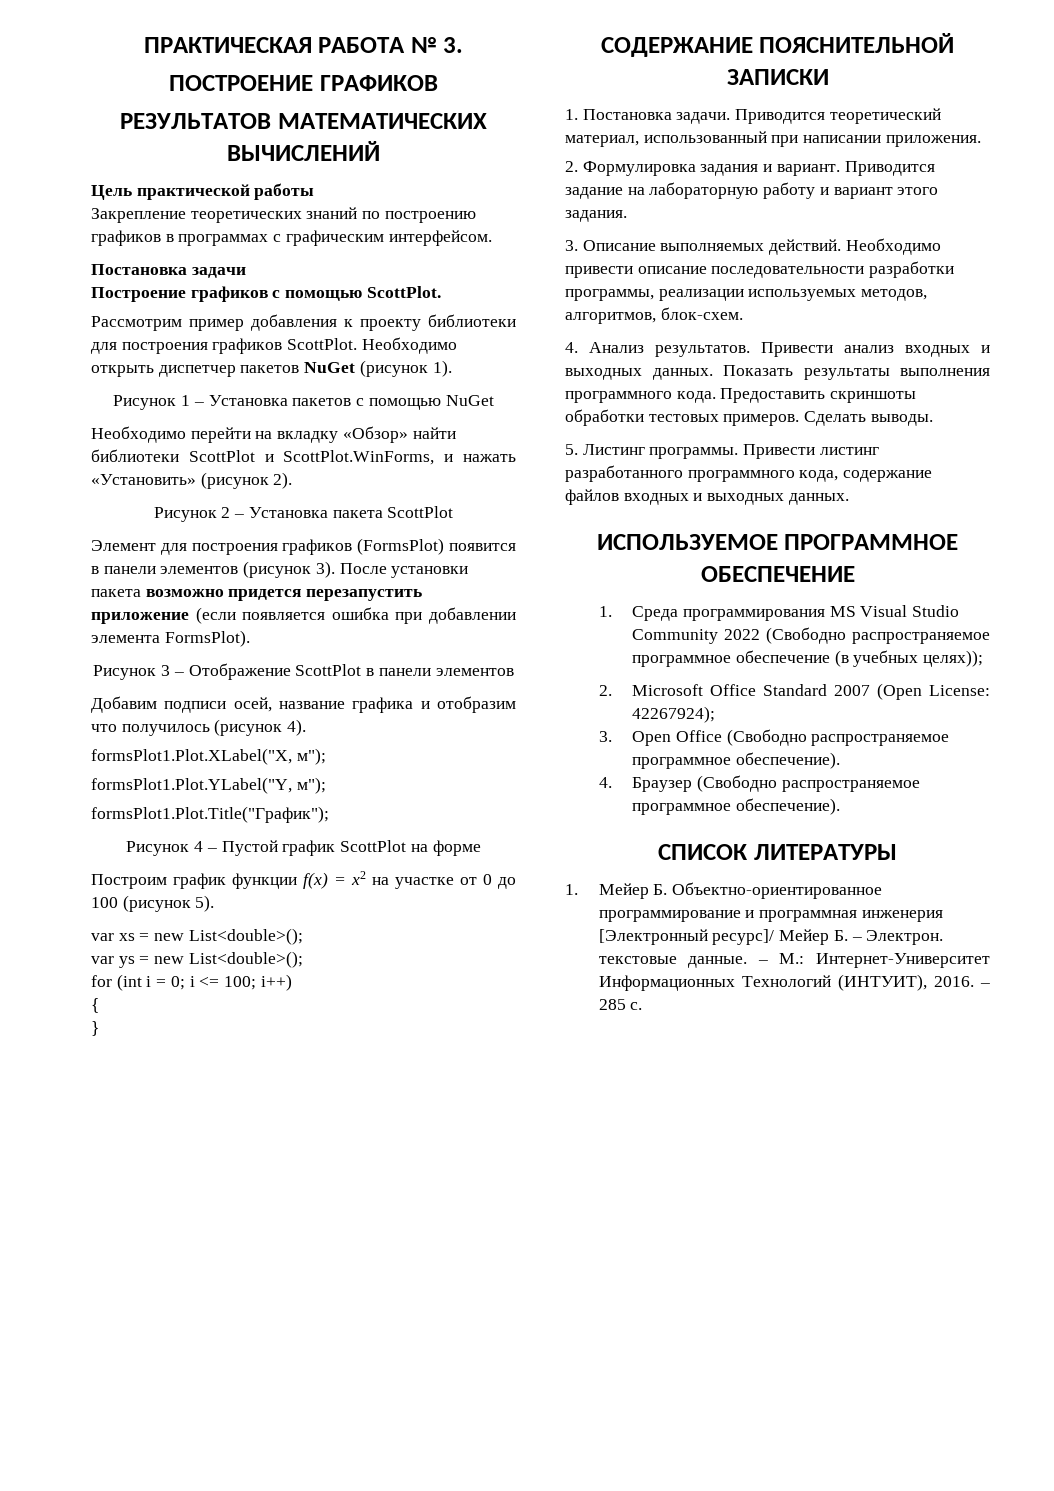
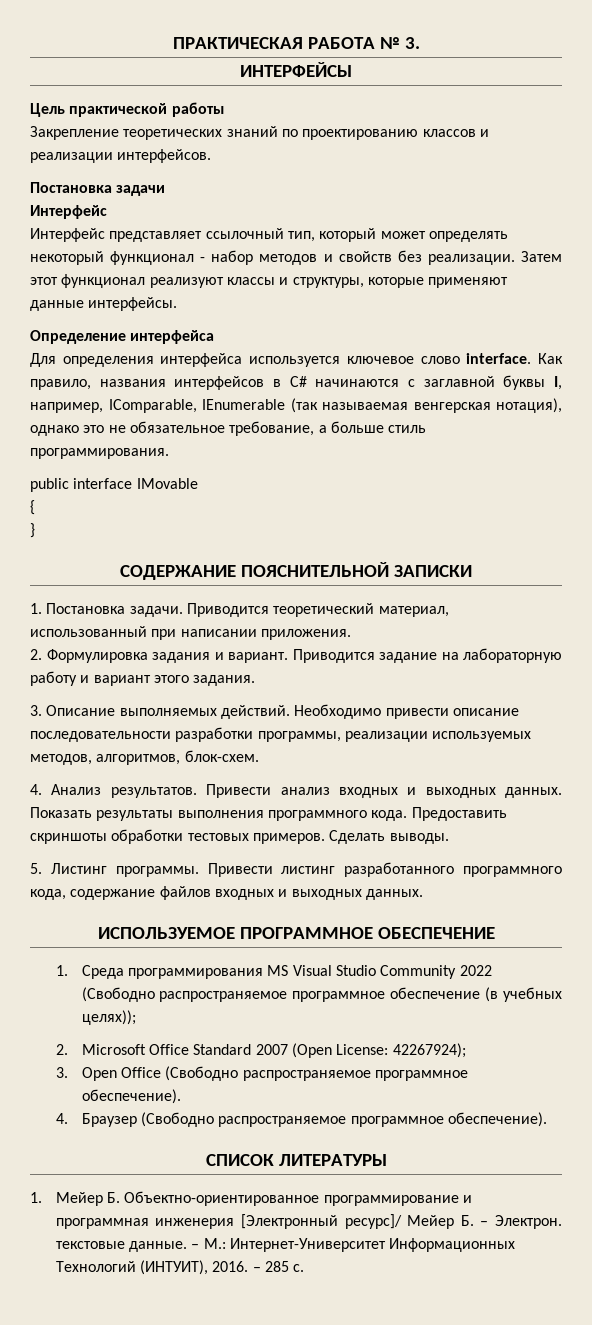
[169,75,438,91] [120,113,487,129] [227,141,380,161] ПОСТРОЕНИЕ ГРАФИКОВ // РЕЗУЛЬТАТОВ МАТЕМАТИЧЕСКИХ ВЫЧИСЛЕНИЙ -> [240,62,352,77] ИНТЕРФЕЙСЫ
[384,211,476,223] [91,230,492,246] [91,264,246,278] [91,286,441,302] [91,314,516,331] [91,337,457,354] [91,360,452,377] [113,395,494,410] [91,426,456,443] [91,449,516,465] [91,472,293,489] [153,506,454,522] [91,538,516,555] [91,561,469,578] [91,589,423,601] [91,607,516,624] [91,630,250,647] [93,663,514,680] [91,696,516,713] [91,719,307,736] [91,748,326,765] [91,777,326,794] [91,806,329,823] [126,840,481,856] [91,871,516,889] [91,895,215,912] [91,928,303,945] [91,951,303,968] [91,974,292,991] построению графиков в программах с графическим интерфейсом. // Постановка задачи // Построение графиков с помощью ScottPlot. // Рассмотрим пример добавления к проекту библиотеки для построения графиков ScottPlot. Необходимо открыть диспетчер пакетов NuGet (рисунок 1). // Рисунок 1 – Установка пакетов с помощью NuGet // Необходимо перейти на вкладку «Обзор» найти библиотеки ScottPlot и ScottPlot.WinForms, и нажать «Установить» (рисунок 2). // Рисунок 2 – Установка пакета ScottPlot // Элемент для построения графиков (FormsPlot) появится в панели элементов (рисунок 3). После установки пакета возможно придется перезапустить приложение (если появляется ошибка при добавлении элемента FormsPlot). // Рисунок 3 – Отображение ScottPlot в панели элементов // Добавим подписи осей, название графика и отобразим что получилось (рисунок 4). // formsPlot1.Plot.XLabel("X, м"); // formsPlot1.Plot.YLabel("Y, м"); // formsPlot1.Plot.Title("График"); // Рисунок 4 – Пустой график ScottPlot на форме // Построим график функции f(x) = x2 на участке от 0 до 100 (рисунок 5). // var xs = new List<double>(); // var ys = new List<double>(); // for (int i = 0; i <= 100; i++) -> [302,129,489,140] [30,149,212,163] [30,182,166,196] [30,205,107,219] [30,228,508,242] [30,250,562,265] [30,274,509,288] [30,297,178,311] [30,330,215,344] [30,353,563,367] [30,375,563,390] [30,398,562,413] [30,421,427,436] [30,448,169,459] [30,478,198,492] проектированию классов и реализации интерфейсов. // Постановка задачи // Интерфейс // Интерфейс представляет ссылочный тип, который может определять некоторый функционал - набор методов и свойств без реализации. Затем этот функционал реализуют классы и структуры, которые применяют данные интерфейсы. // Определение интерфейса // Для определения интерфейса используется ключевое слово interface. Как правило, названия интерфейсов в C# начинаются с заглавной буквы I, например, IComparable, IEnumerable (так называемая венгерская нотация), однако это не обязательное требование, а больше стиль программирования. // public interface IMovable

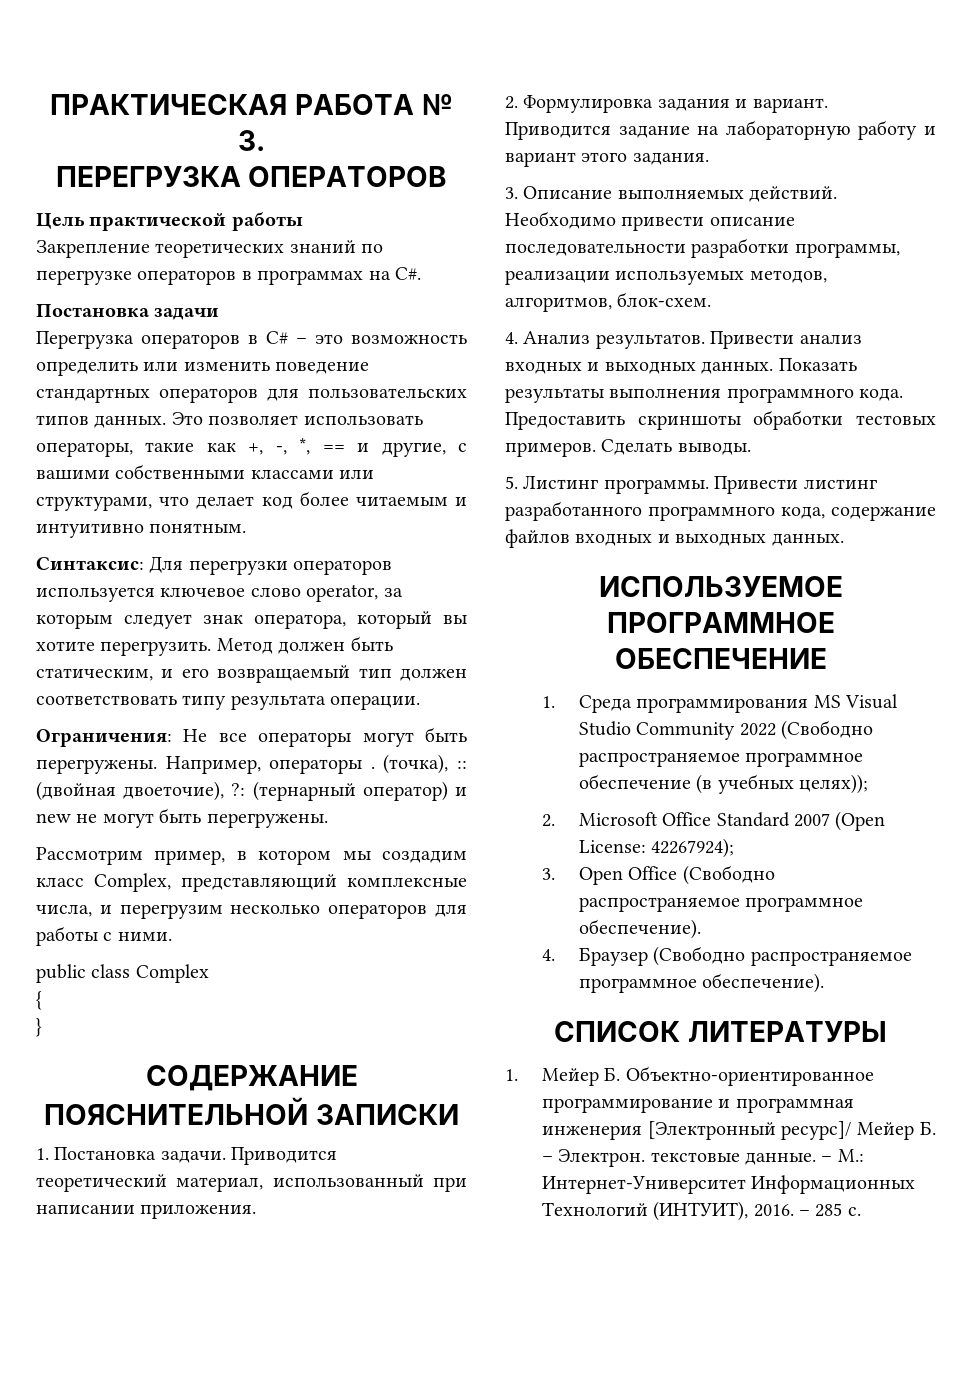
[240,62,352,77] ИНТЕРФЕЙСЫ -> [55,166,448,187] ПЕРЕГРУЗКА ОПЕРАТОРОВ
[302,129,489,140] [30,149,212,163] [30,182,166,196] [30,205,107,219] [30,228,508,242] [30,250,562,265] [30,274,509,288] [30,297,178,311] [30,330,215,344] [30,353,563,367] [30,375,563,390] [30,398,562,413] [30,421,427,436] [30,448,169,459] проектированию классов и реализации интерфейсов. // Постановка задачи // Интерфейс // Интерфейс представляет ссылочный тип, который может определять некоторый функционал - набор методов и свойств без реализации. Затем этот функционал реализуют классы и структуры, которые применяют данные интерфейсы. // Определение интерфейса // Для определения интерфейса используется ключевое слово interface. Как правило, названия интерфейсов в C# начинаются с заглавной буквы I, например, IComparable, IEnumerable (так называемая венгерская нотация), однако это не обязательное требование, а больше стиль программирования. -> [36,267,421,285] [36,304,220,320] [36,331,467,349] [36,361,370,376] [36,388,467,403] [36,412,423,428] [36,438,468,457] [36,464,375,480] [36,491,468,511] [36,523,247,538] [36,556,393,575] [36,584,403,602] [36,611,467,629] [36,636,393,656] [36,665,467,683] [36,695,421,710] [36,727,467,747] [36,754,468,774] [36,781,467,801] [36,808,328,828] [36,847,467,865] [36,873,467,892] [36,904,467,919] [36,926,172,946] перегрузке операторов в программах на C#. // Постановка задачи // Перегрузка операторов в C# – это возможность определить или изменить поведение стандартных операторов для пользовательских типов данных. Это позволяет использовать операторы, такие как +, -, *, == и другие, с вашими собственными классами или структурами, что делает код более читаемым и интуитивно понятным. // Синтаксис: Для перегрузки операторов используется ключевое слово operator, за которым следует знак оператора, который вы хотите перегрузить. Метод должен быть статическим, и его возвращаемый тип должен соответствовать типу результата операции. // Ограничения: Не все операторы могут быть перегружены. Например, операторы . (точка), :: (двойная двоеточие), ?: (тернарный оператор) и new не могут быть перегружены. // Рассмотрим пример, в котором мы создадим класс Complex, представляющий комплексные числа, и перегрузим несколько операторов для работы с ними.
[73,478,198,489] interface IMovable -> [91,964,209,983] class Complex

